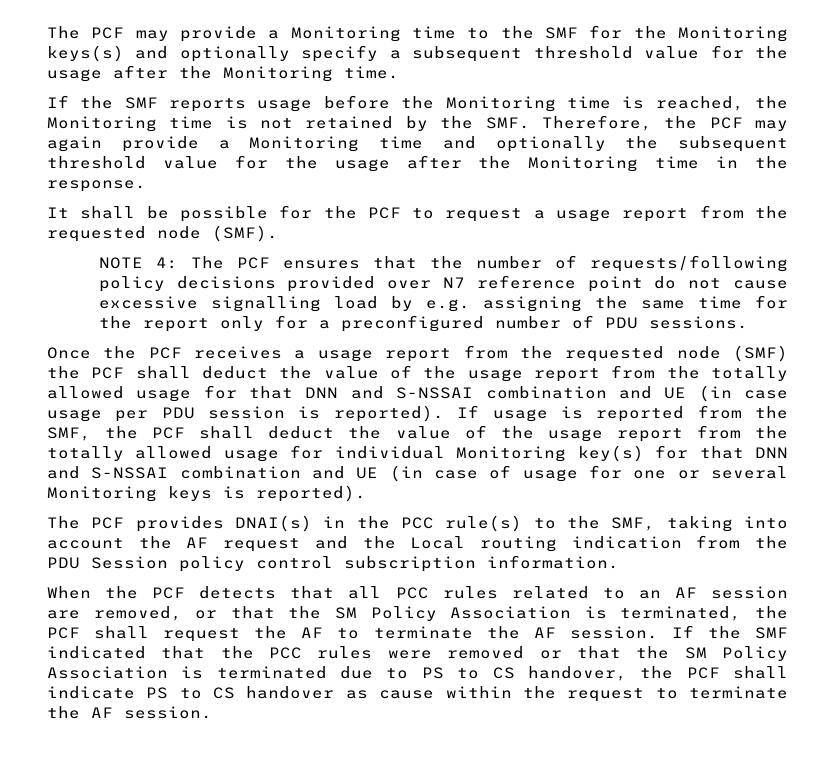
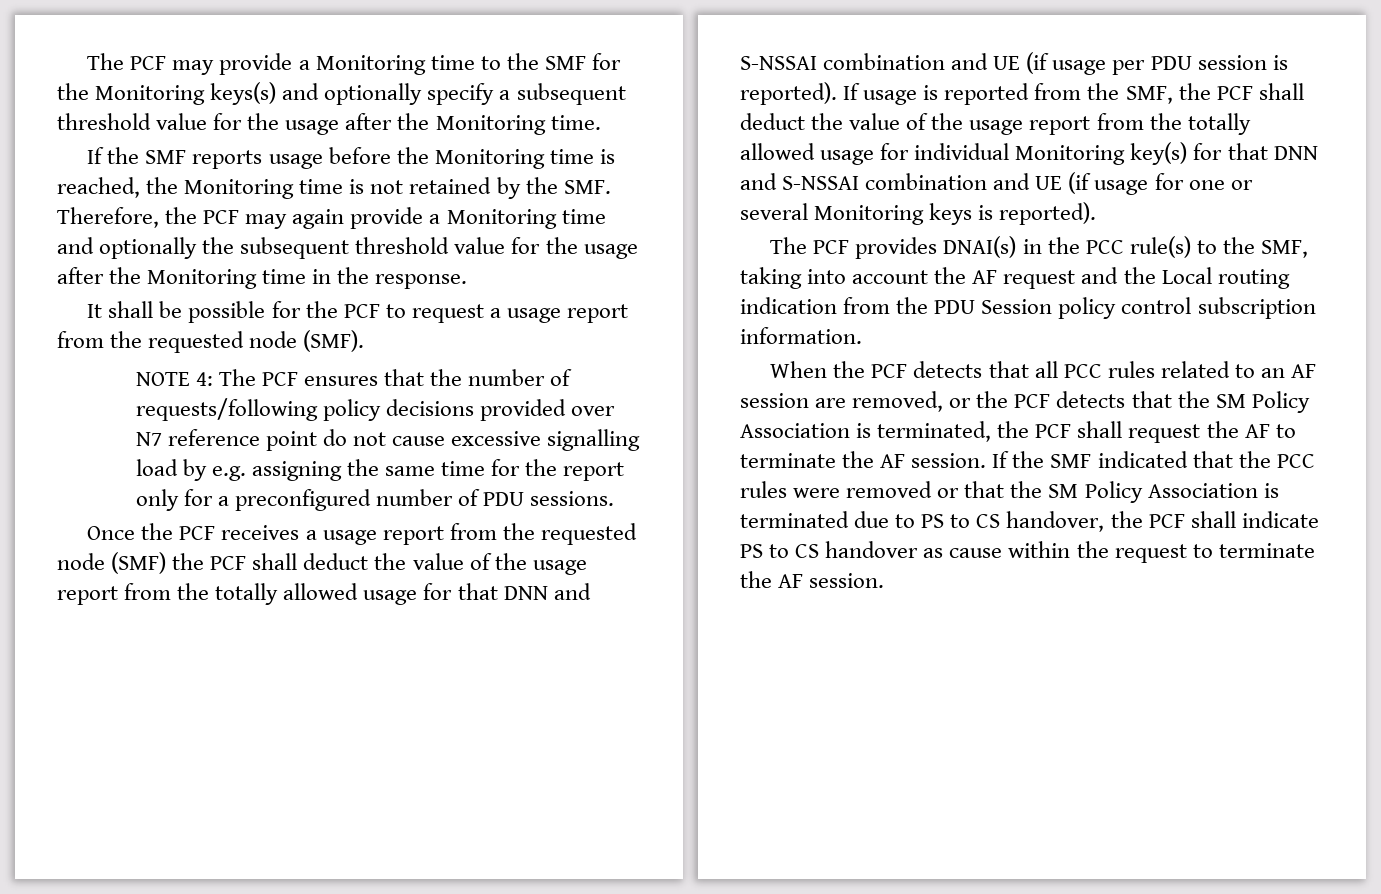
[698,385,789,402] (in case -> [1026,52,1050,74] (if
[389,465,512,482] (in case of -> [1068,172,1092,194] (if
(218, 614) none -> [976,391,1126,408] the PCF detects

